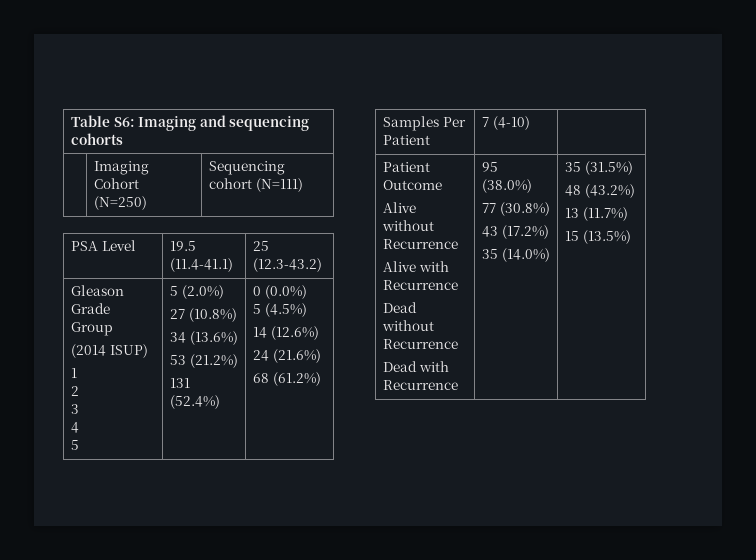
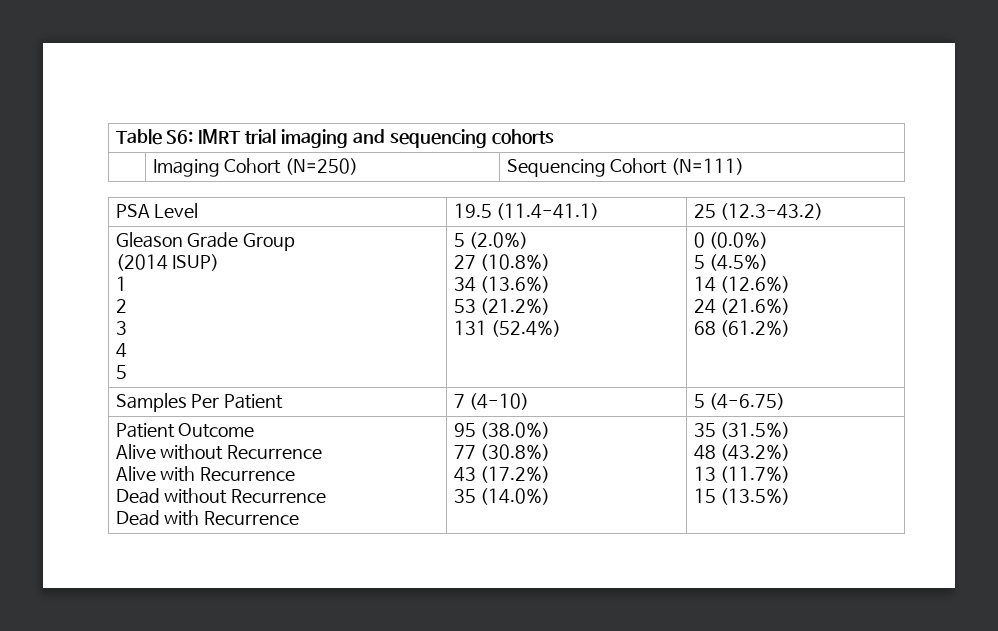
[138,116,197,131] Imaging -> [198,129,348,148] IMRT trial imaging
[208,178,252,189] cohort -> [610,158,668,174] Cohort
(530, 123) none -> [693,393,786,410] 5 (4-6.75)

